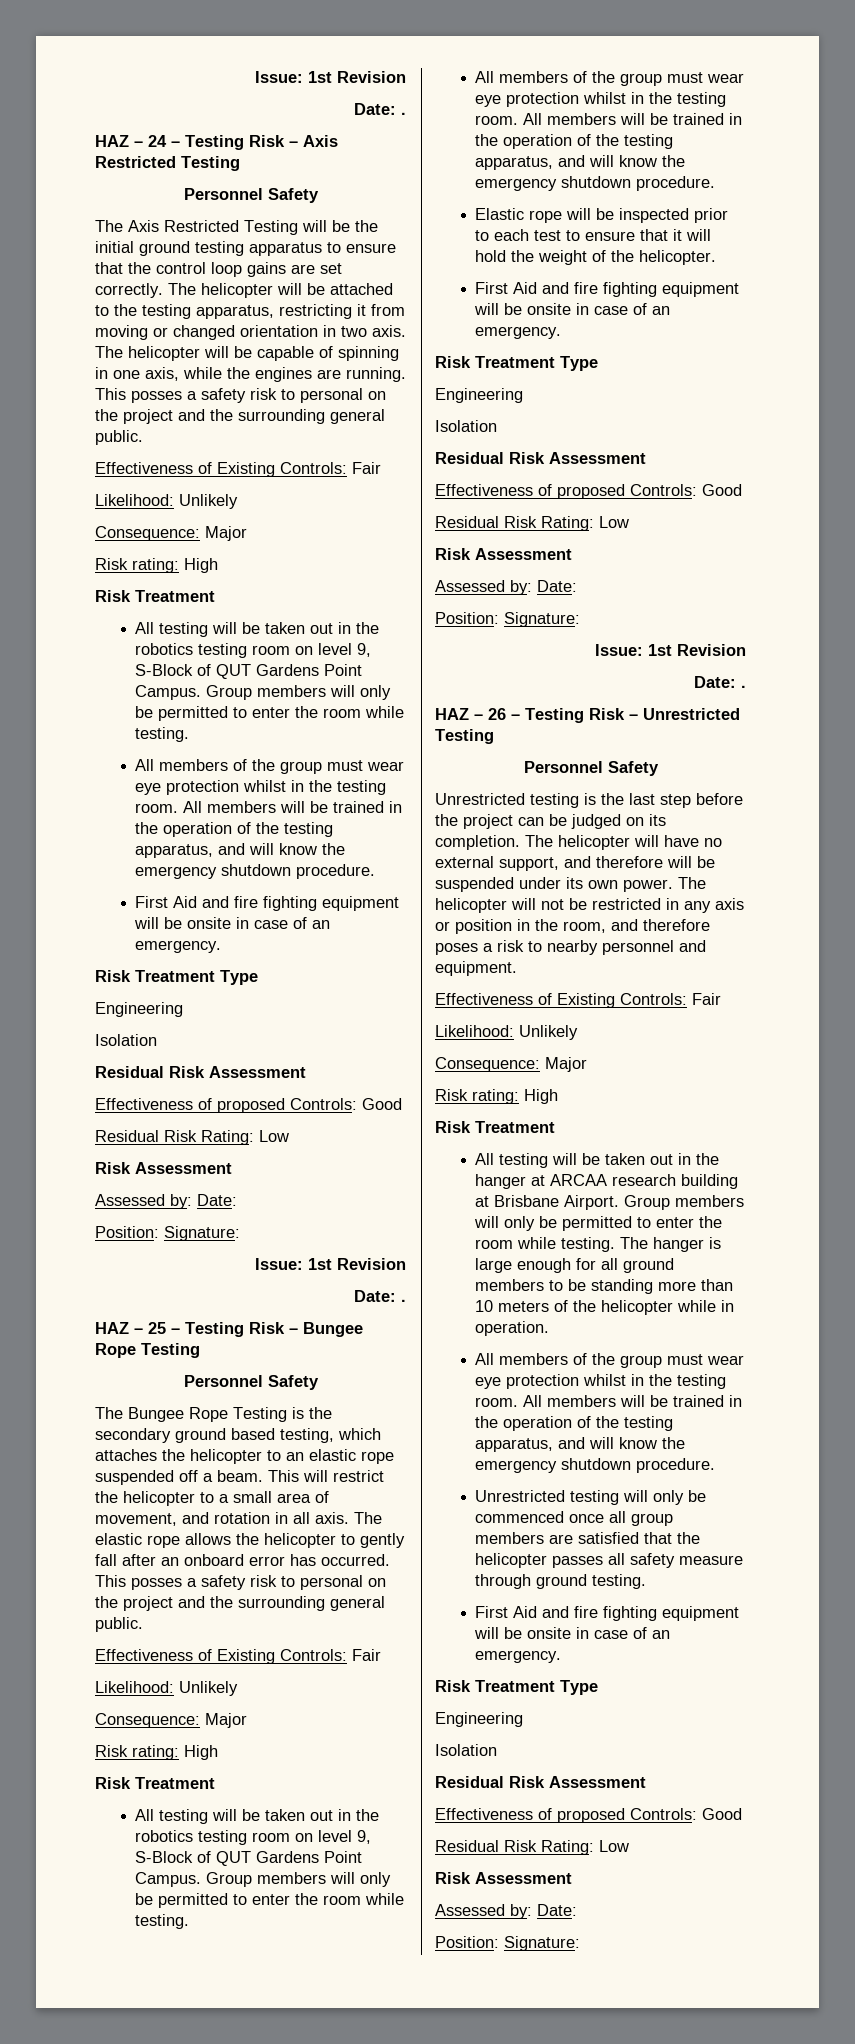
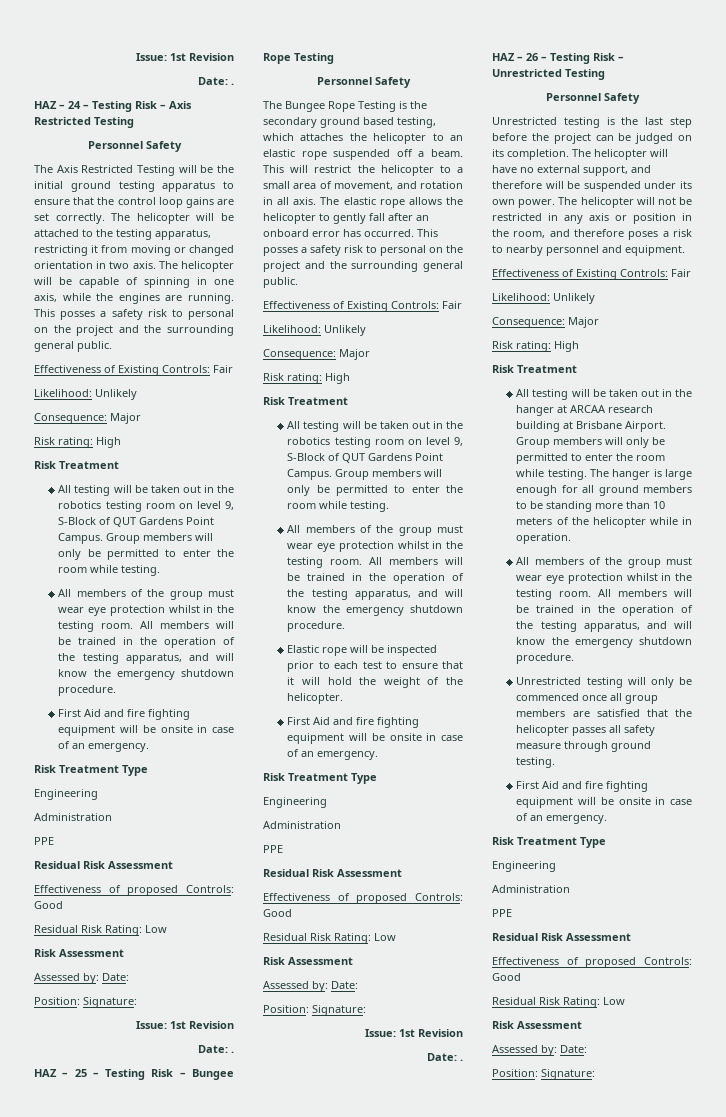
[95,1034,157,1046] Isolation -> [34,813,112,821] [34,837,54,845] Administration // PPE
[435,420,497,432] Isolation -> [263,821,341,829] [263,845,283,853] Administration // PPE
[435,1744,497,1756] Isolation -> [492,885,570,893] [492,909,512,917] Administration // PPE

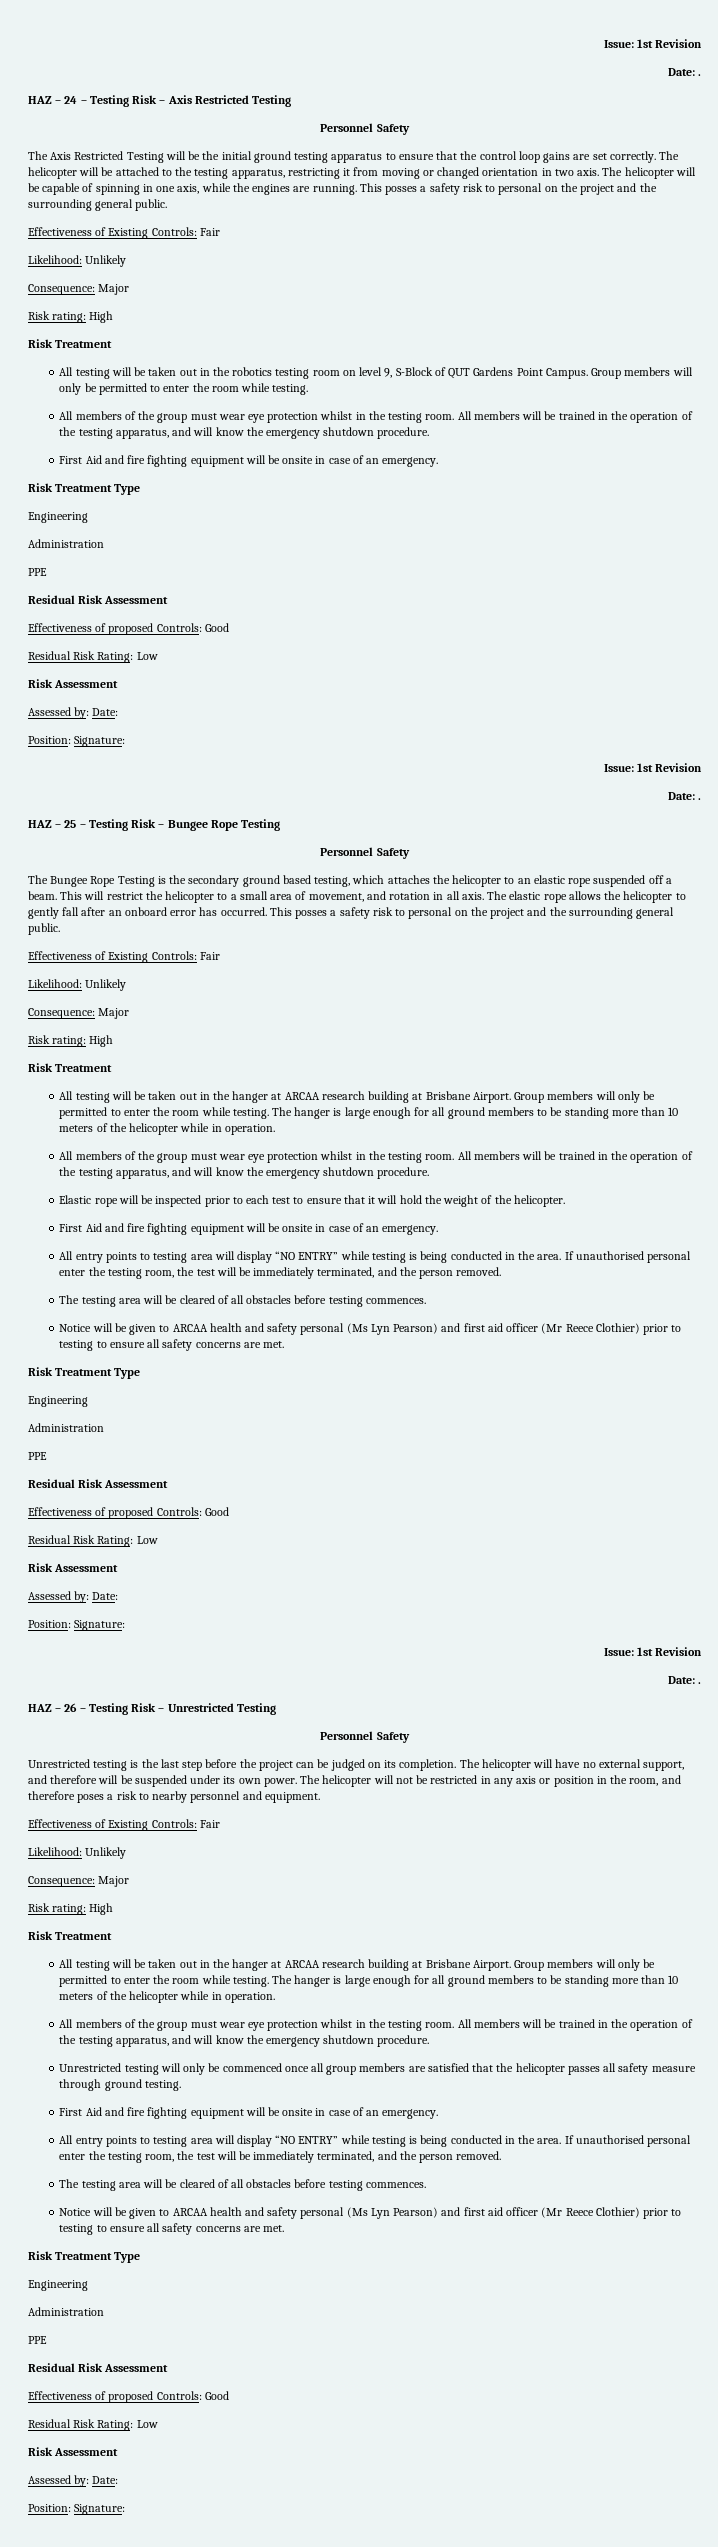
[287,437,463,448] [287,453,444,463] [287,469,333,480] robotics testing room on level 9, S-Block of QUT Gardens Point Campus. -> [232,1091,511,1103] hanger at ARCAA research building at Brisbane Airport.
(390, 506) none -> [272,1107,679,1119] [59,1123,275,1135] The hanger is large enough for all ground members to be standing more than 10 meters of the helicopter while in operation.
(379, 755) none -> [59,1251,692,1263] [59,1267,502,1279] [59,1295,426,1307] [59,1323,682,1335] [59,1339,285,1351] // All entry points to testing area will display “NO ENTRY” while testing is being conducted in the area. If unauthorised personal enter the testing room, the test will be immediately terminated, and the person removed. // The testing area will be cleared of all obstacles before testing commences. // Notice will be given to ARCAA health and safety personal (Ms Lyn Pearson) and first aid officer (Mr Reece Clothier) prior to testing to ensure all safety concerns are met.
(608, 819) none -> [59,2135,692,2147] [59,2151,502,2163] [59,2179,426,2191] [59,2207,682,2219] [59,2223,285,2235] // All entry points to testing area will display “NO ENTRY” while testing is being conducted in the area. If unauthorised personal enter the testing room, the test will be immediately terminated, and the person removed. // The testing area will be cleared of all obstacles before testing commences. // Notice will be given to ARCAA health and safety personal (Ms Lyn Pearson) and first aid officer (Mr Reece Clothier) prior to testing to ensure all safety concerns are met.

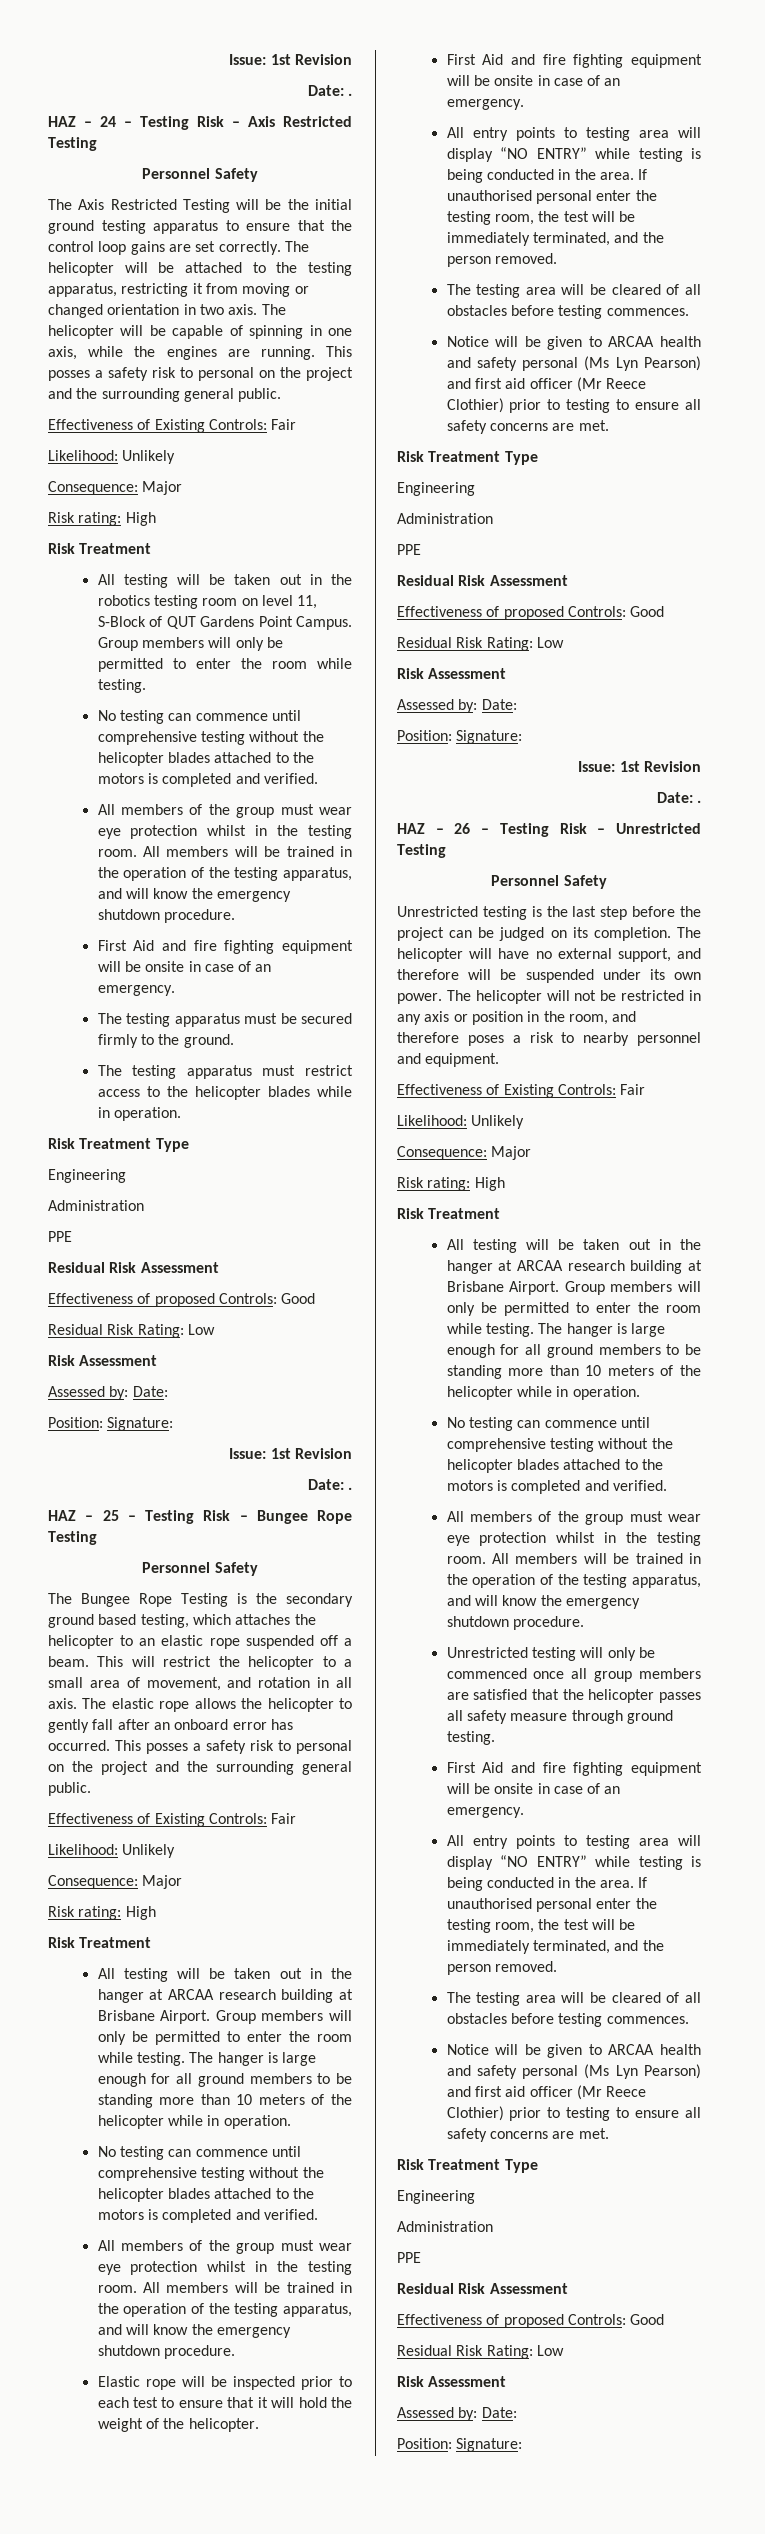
[384,368,393,378] 9, -> [297,595,318,609] 11,
(309, 389) none -> [97,710,301,724] [97,731,324,745] [97,752,314,766] [97,773,318,787] // No testing can commence until comprehensive testing without the helicopter blades attached to the motors is completed and verified.
(439, 462) none -> [97,1013,352,1027] [97,1034,234,1048] [97,1065,353,1079] [97,1086,352,1100] [97,1107,181,1121] // The testing apparatus must be secured firmly to the ground. // The testing apparatus must restrict access to the helicopter blades while in operation.
(275, 1129) none -> [97,2146,301,2160] [97,2167,324,2181] [97,2188,314,2202] [97,2209,318,2223] // No testing can commence until comprehensive testing without the helicopter blades attached to the motors is completed and verified.
(275, 1997) none -> [446,1417,650,1431] [446,1438,673,1452] [446,1459,663,1473] [446,1480,667,1494] // No testing can commence until comprehensive testing without the helicopter blades attached to the motors is completed and verified.

